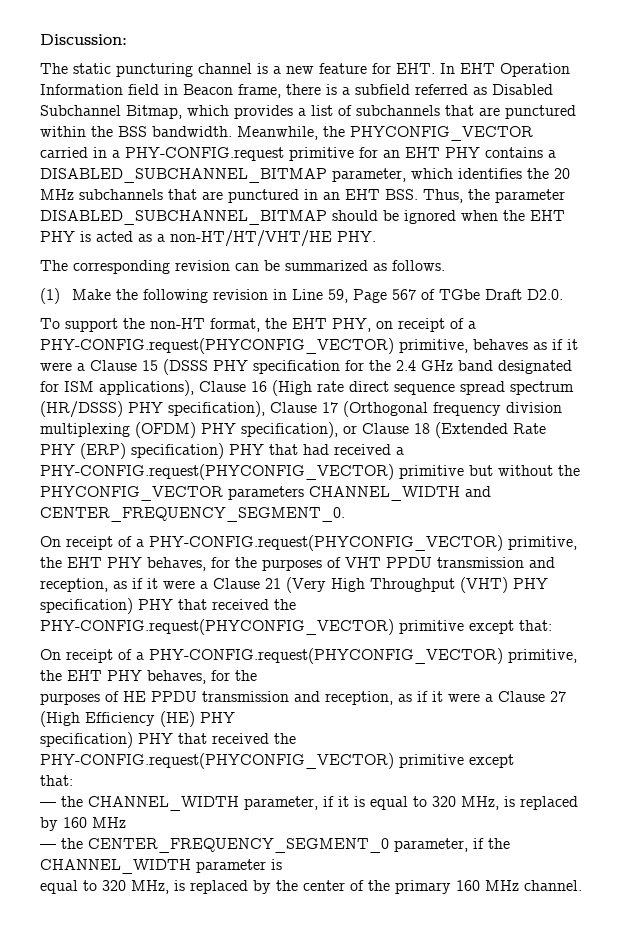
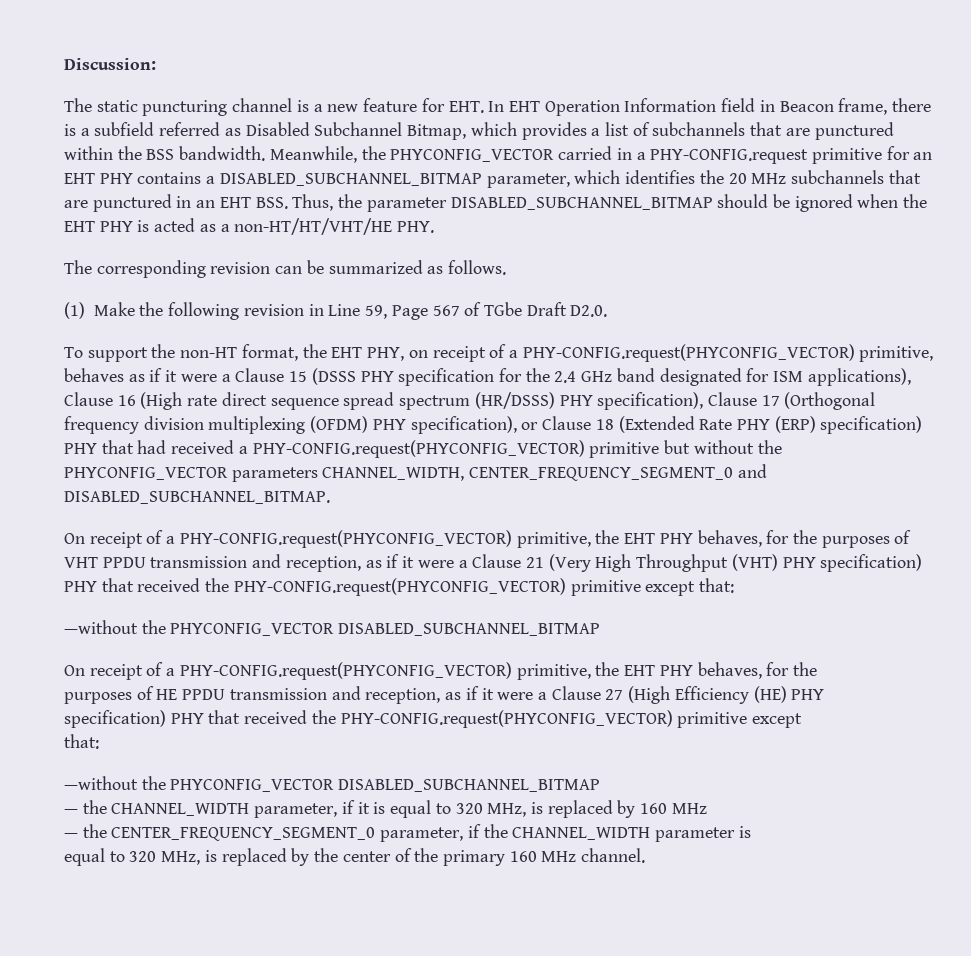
[309,486,491,501] [40,507,345,522] CHANNEL_WIDTH and CENTER_FREQUENCY_SEGMENT_0. -> [322,464,767,481] [64,491,330,504] CHANNEL_WIDTH, CENTER_FREQUENCY_SEGMENT_0 and DISABLED_SUBCHANNEL_BITMAP.
(552, 625) none -> [64,620,601,636] // —without the PHYCONFIG_VECTOR DISABLED_SUBCHANNEL_BITMAP
(73, 780) none -> [64,776,601,792] // —without the PHYCONFIG_VECTOR DISABLED_SUBCHANNEL_BITMAP

